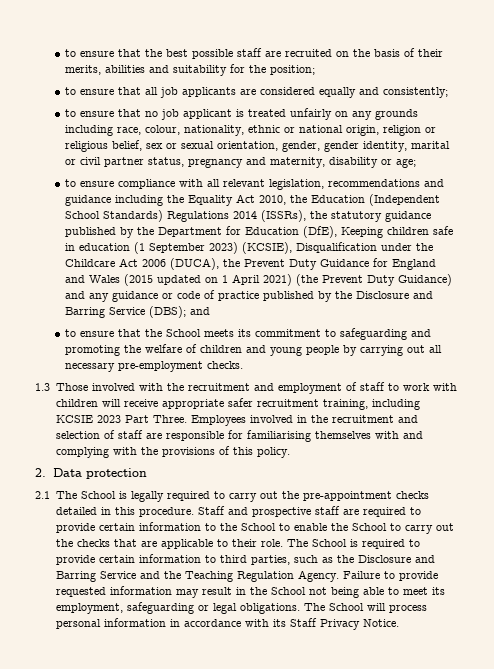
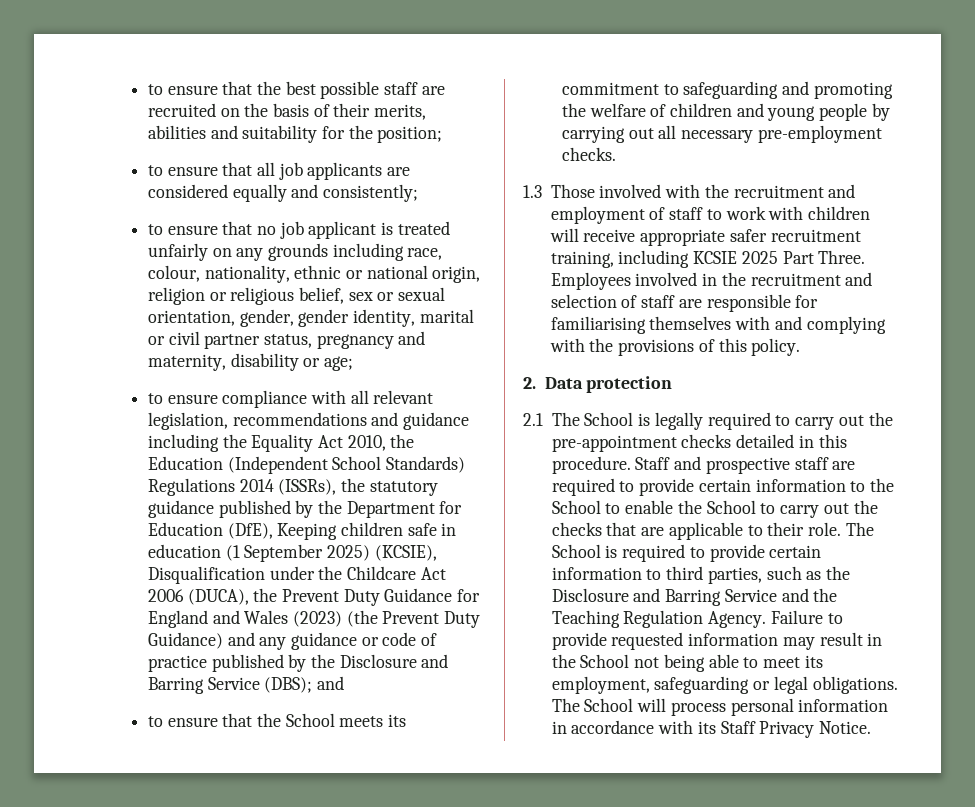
[209,242,239,254] 2023) -> [327,545,371,561] 2025)
[124,274,293,286] (2015 updated on 1 April 2021) -> [293,611,343,627] (2023)
[96,415,121,423] 2023 -> [741,251,778,264] 2025

